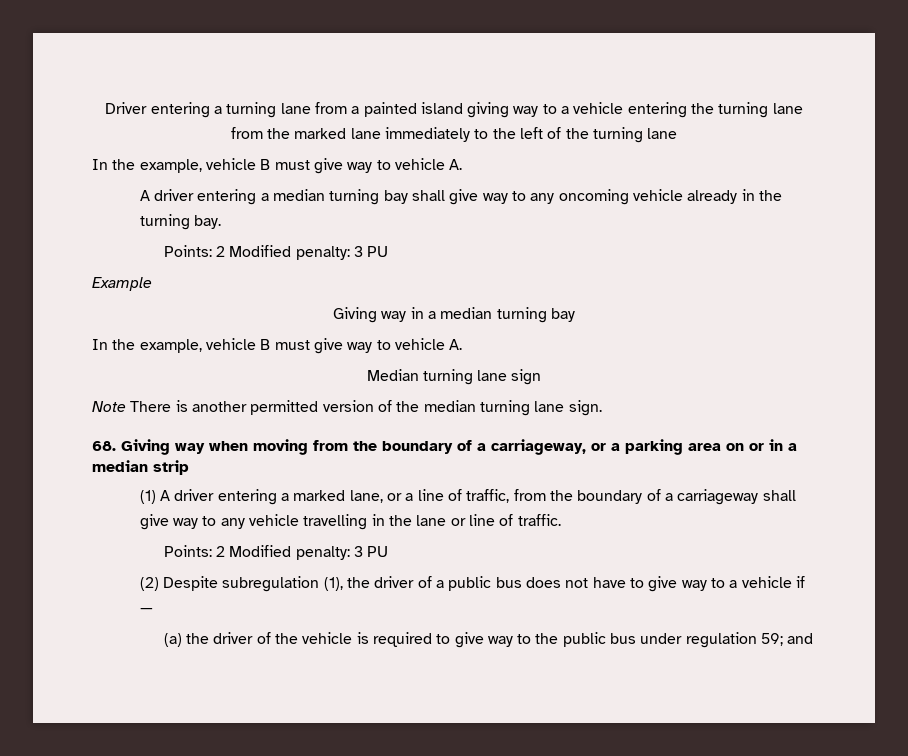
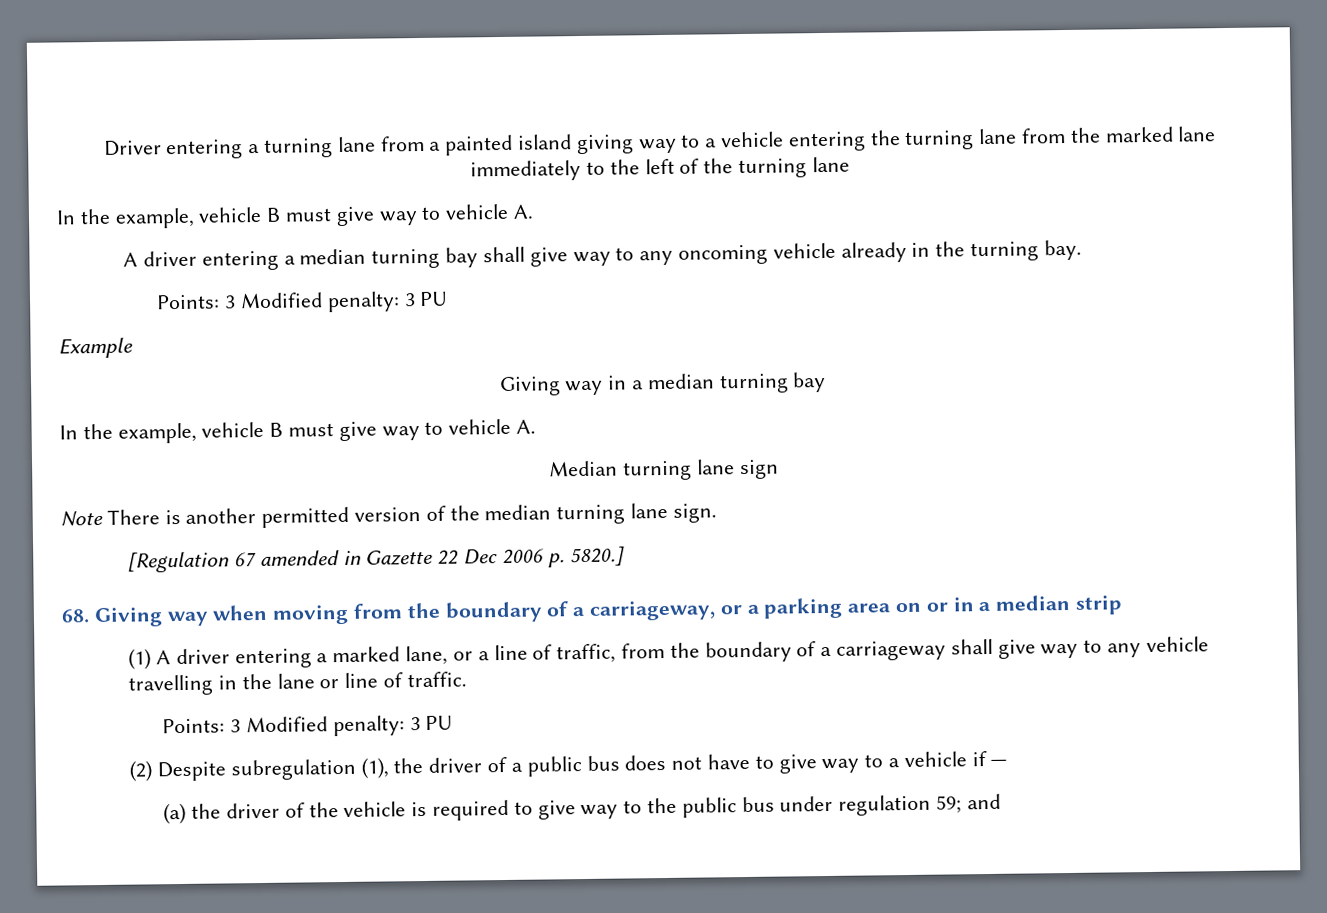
[215,246,225,257] 2 -> [224,295,237,309] 3
(602, 408) none -> [127,546,625,573] // [Regulation 67 amended in Gazette 22 Dec 2006 p. 5820.]
[215,546,225,557] 2 -> [230,719,242,733] 3

